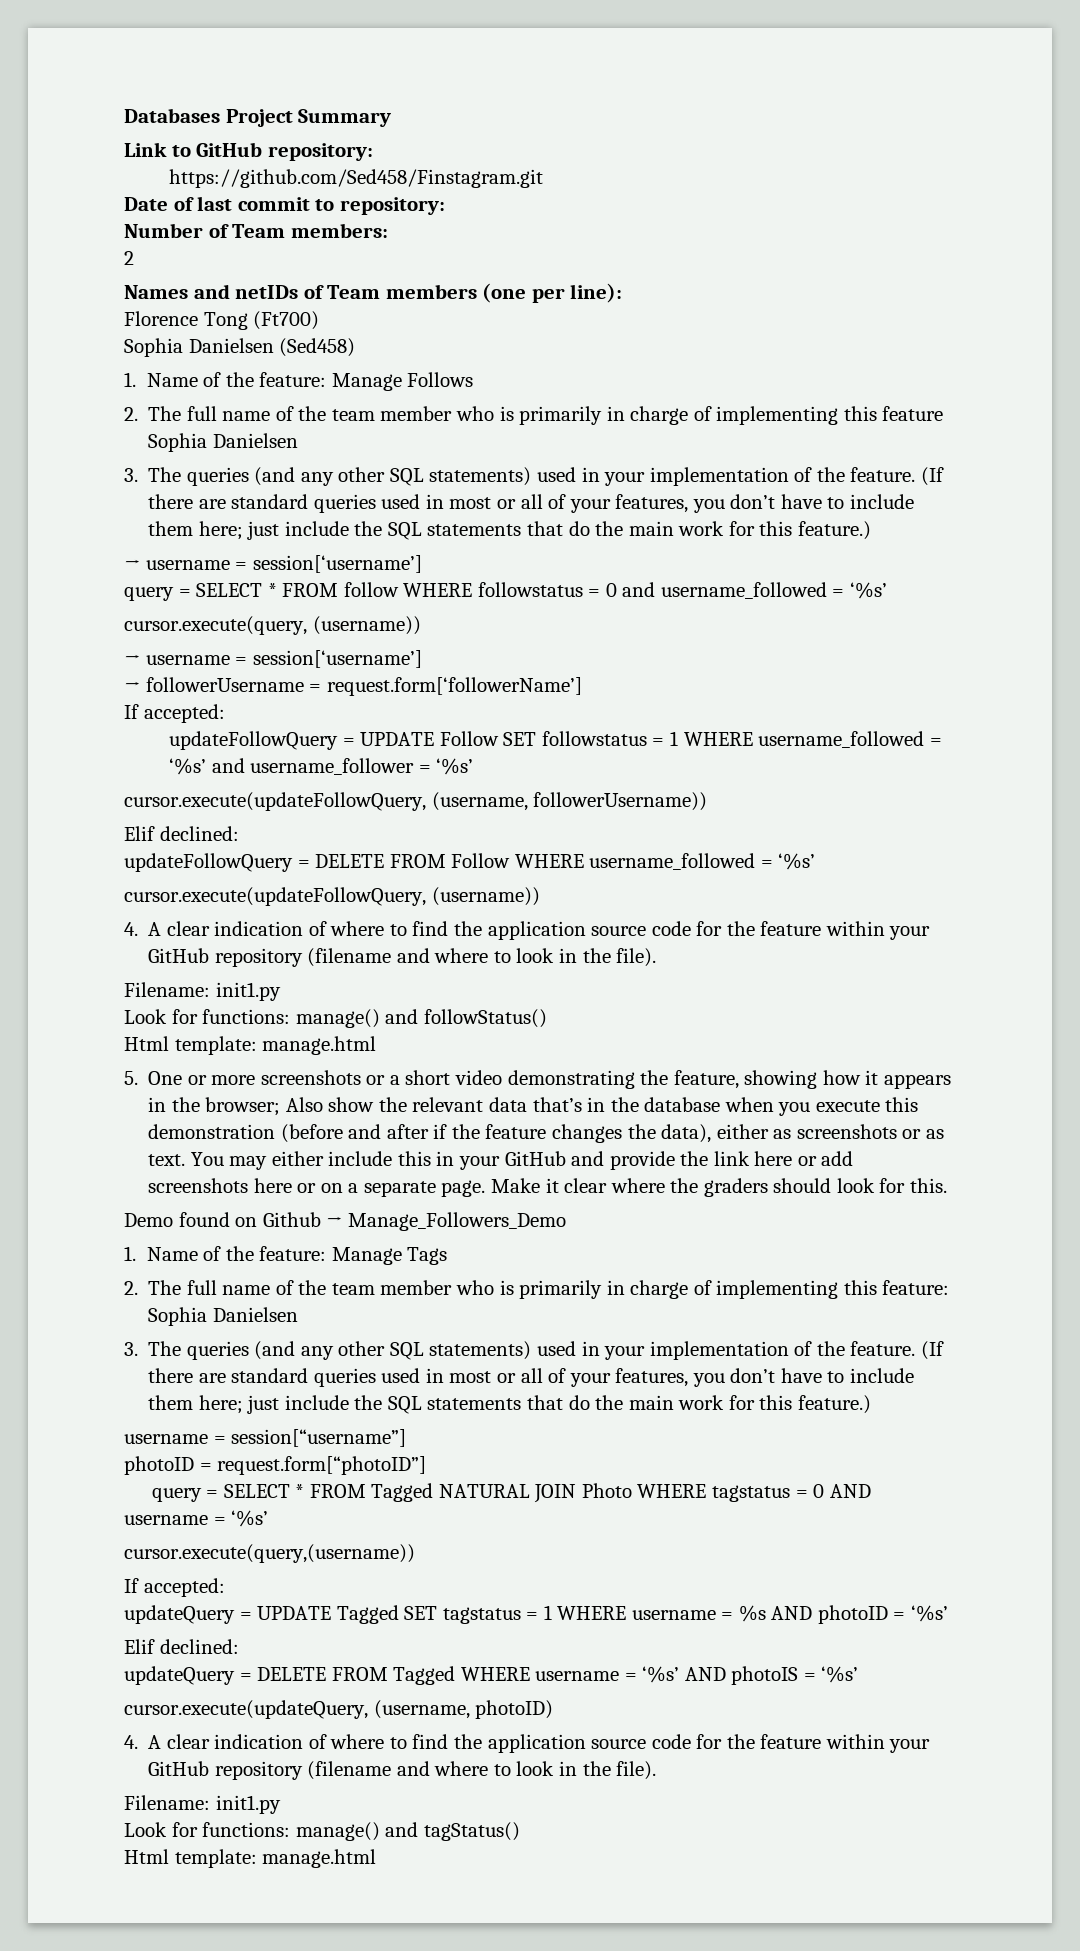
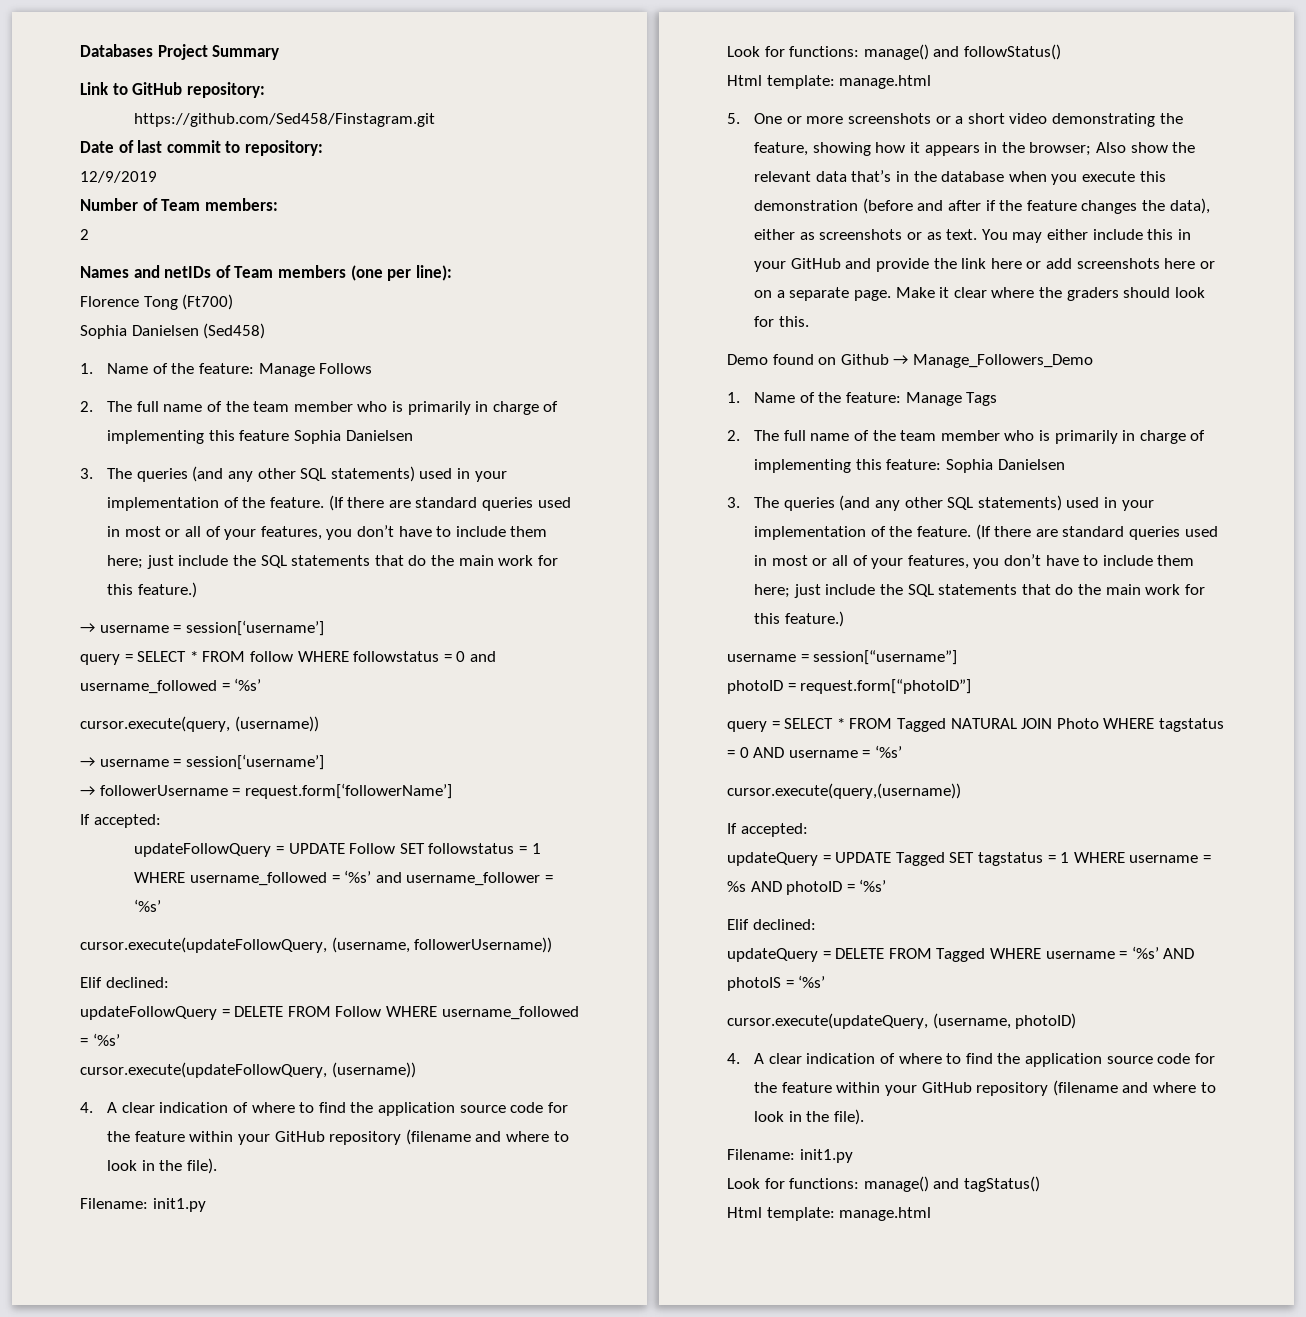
(445, 206) none -> [80,171,157,183] // 12/9/2019

